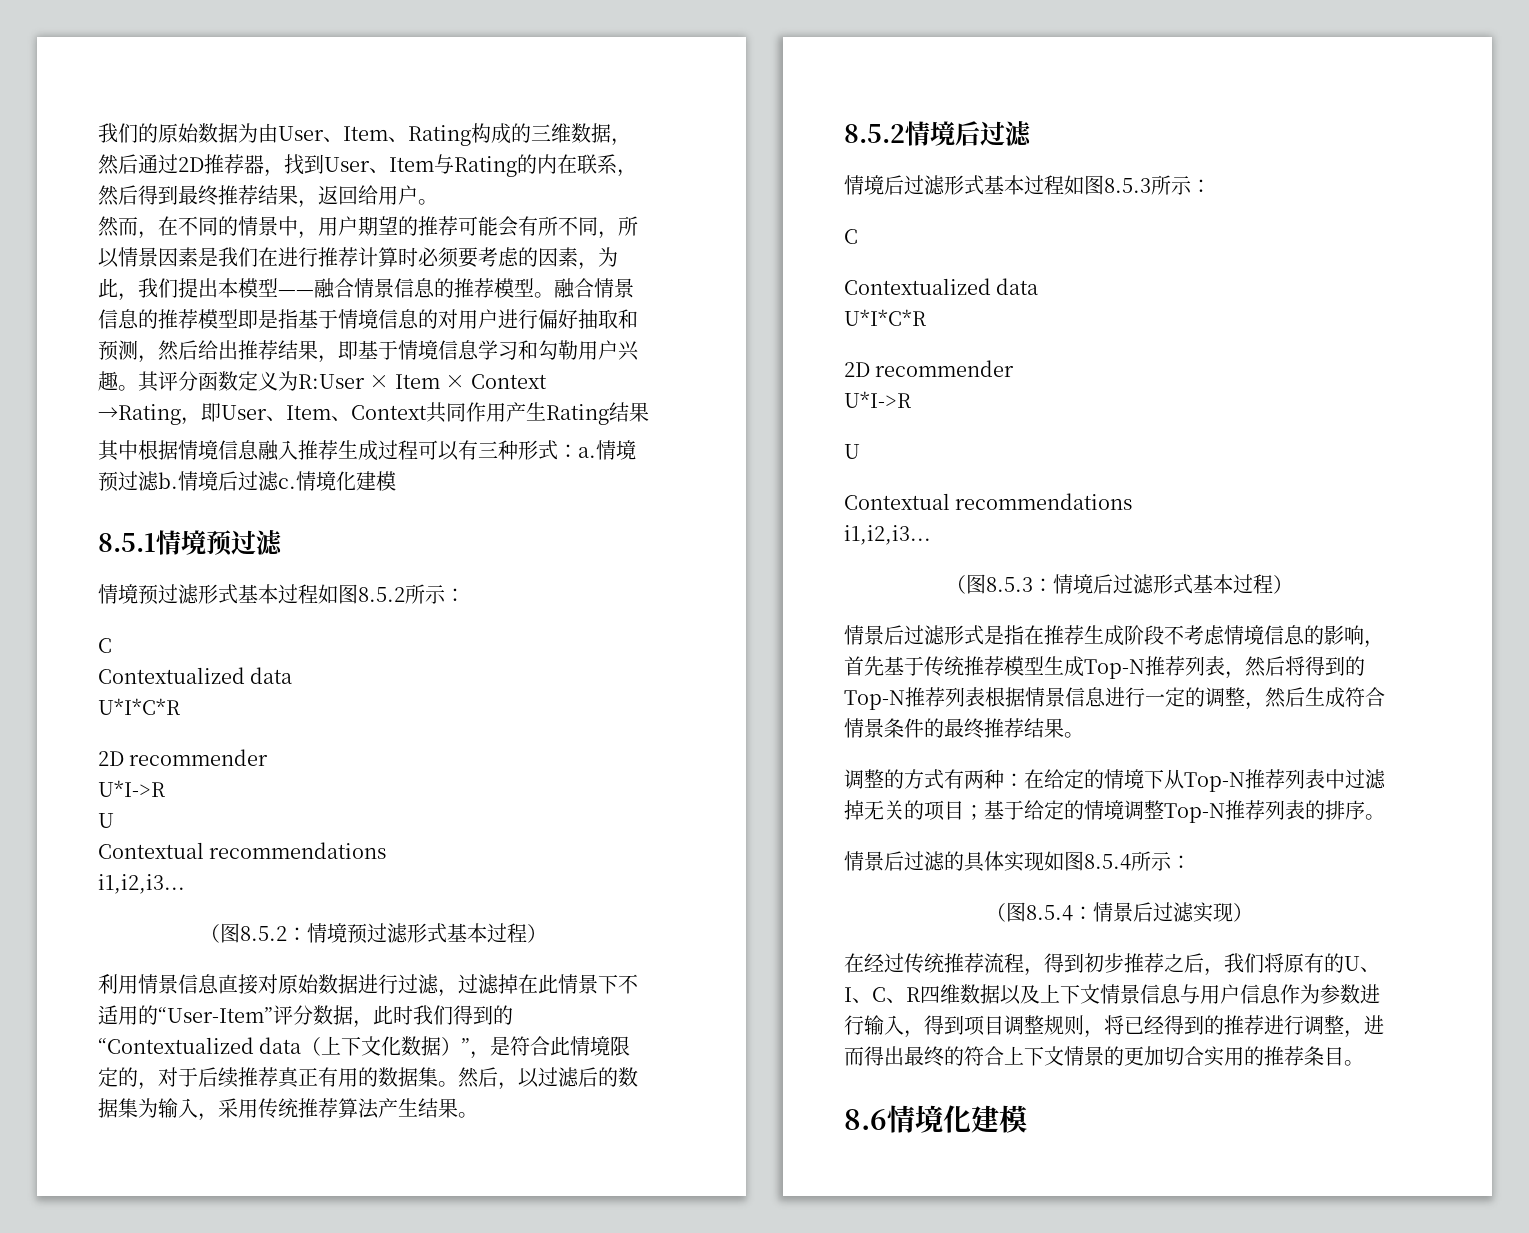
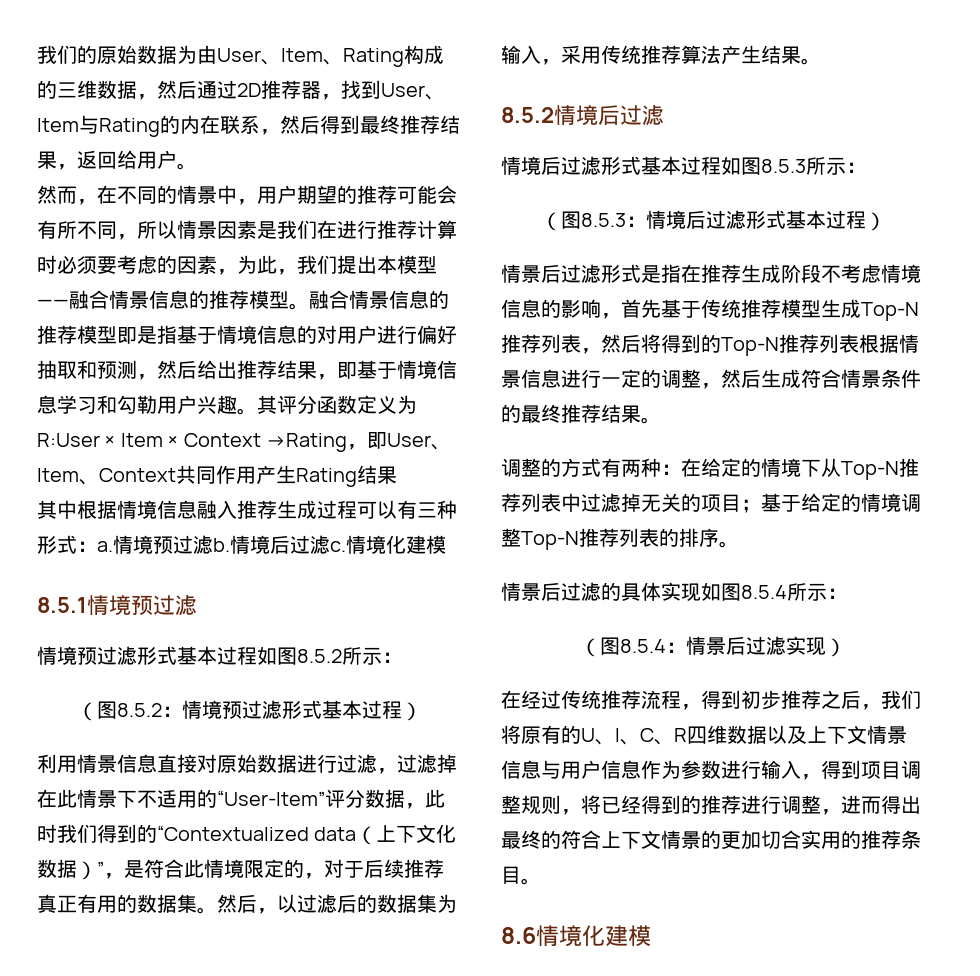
[98,638,112,653] [98,667,293,684] [98,698,180,715] [98,749,269,766] [98,780,165,797] [98,813,114,828] [98,842,387,859] [98,874,185,894] // C // Contextualized data // U*I*C*R // 2D recommender // U*I->R // U // Contextual recommendations // i1,i2,i3... -> (402, 657) none
[844,229,858,244] [844,278,1039,295] [844,309,926,326] [844,360,1015,377] [844,391,911,408] [844,444,860,459] [844,493,1133,510] [844,525,931,545] // C // Contextualized data // U*I*C*R // 2D recommender // U*I->R // U // Contextual recommendations // i1,i2,i3... -> (866, 167) none

